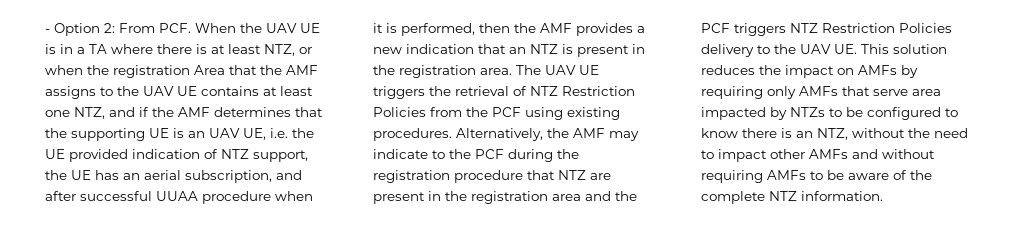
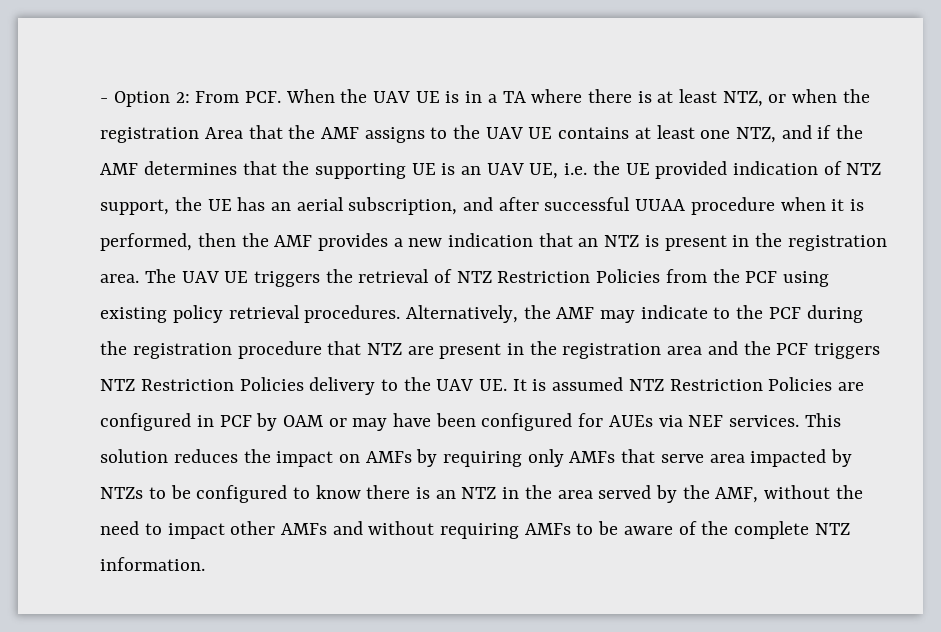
(621, 113) none -> [173,305,300,323] policy retrieval
(858, 49) none -> [512,377,864,391] [100,413,799,431] It is assumed NTZ Restriction Policies are configured in PCF by OAM or may have been configured for AUEs via NEF services.
[817,128,849,140] NTZ, -> [461,485,759,503] NTZ in the area served by the AMF,

